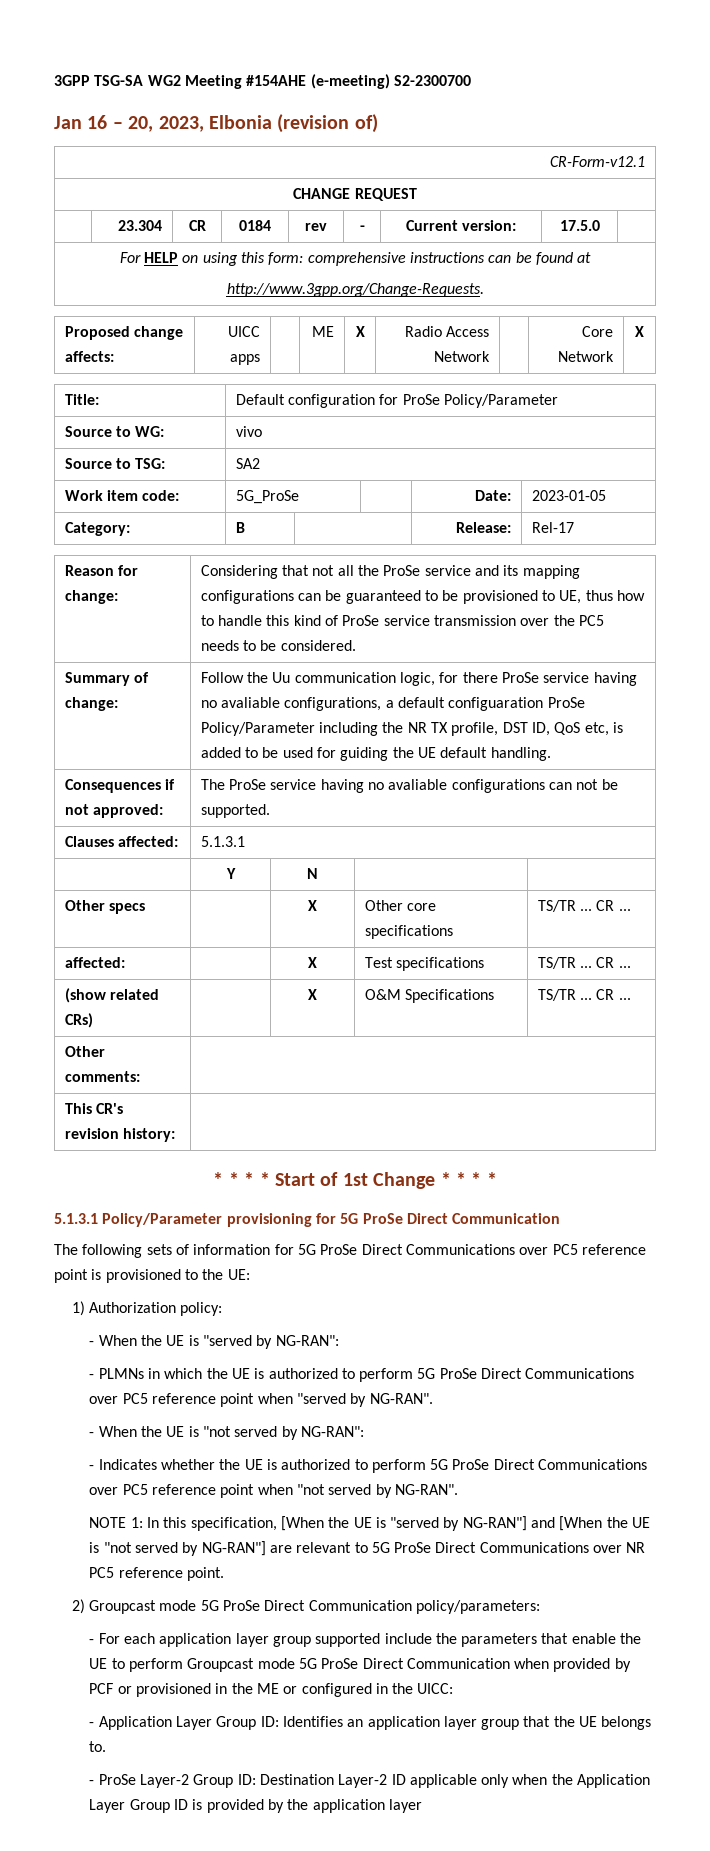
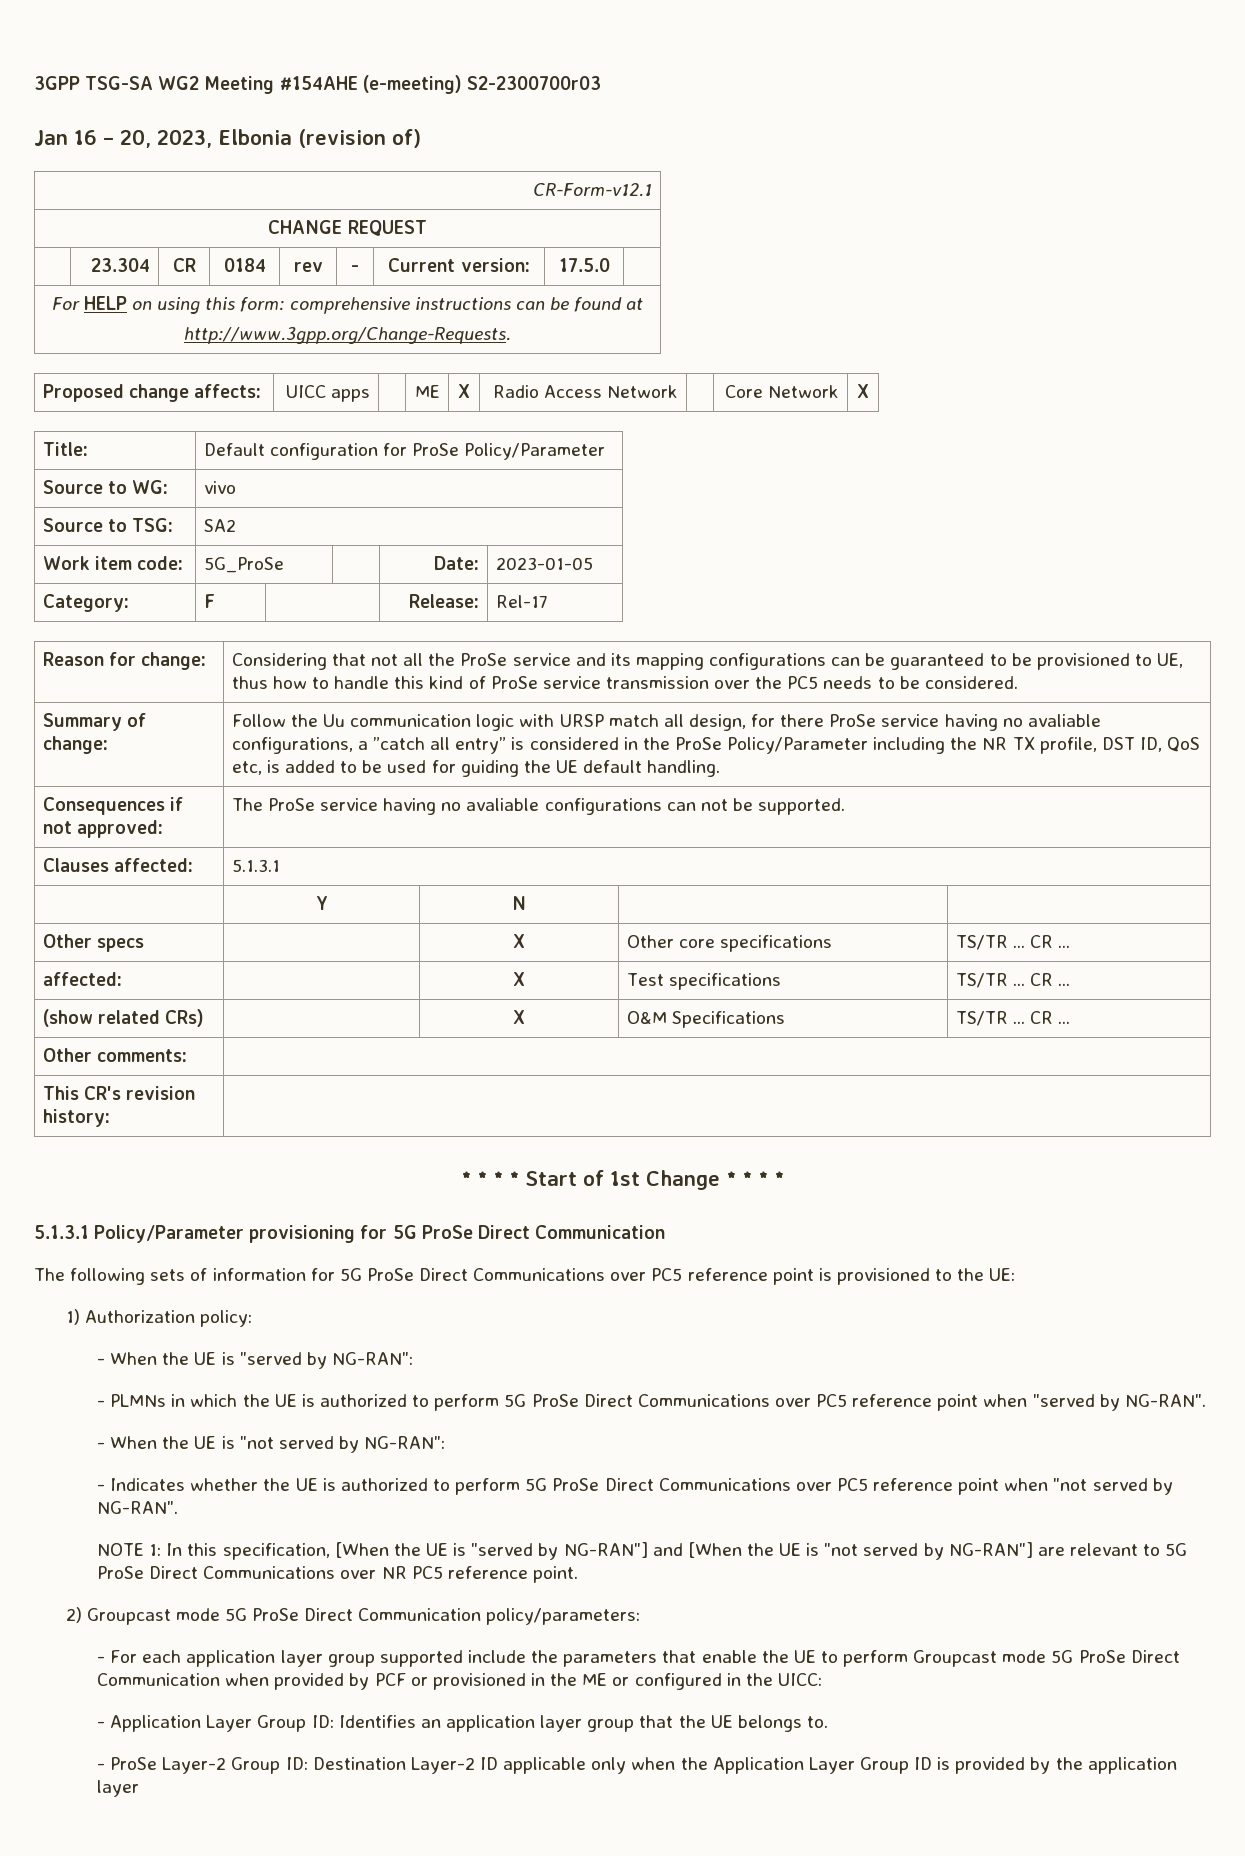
[393,75,471,86] S2-2300700 -> [466,76,601,90] S2-2300700r03
[235,522,245,533] B -> [203,594,215,608] F
[399,672,435,686] logic, -> [476,714,746,731] logic with URSP match all design,
[397,697,544,711] default configuaration -> [373,737,670,754] ”catch all entry” is considered in the

